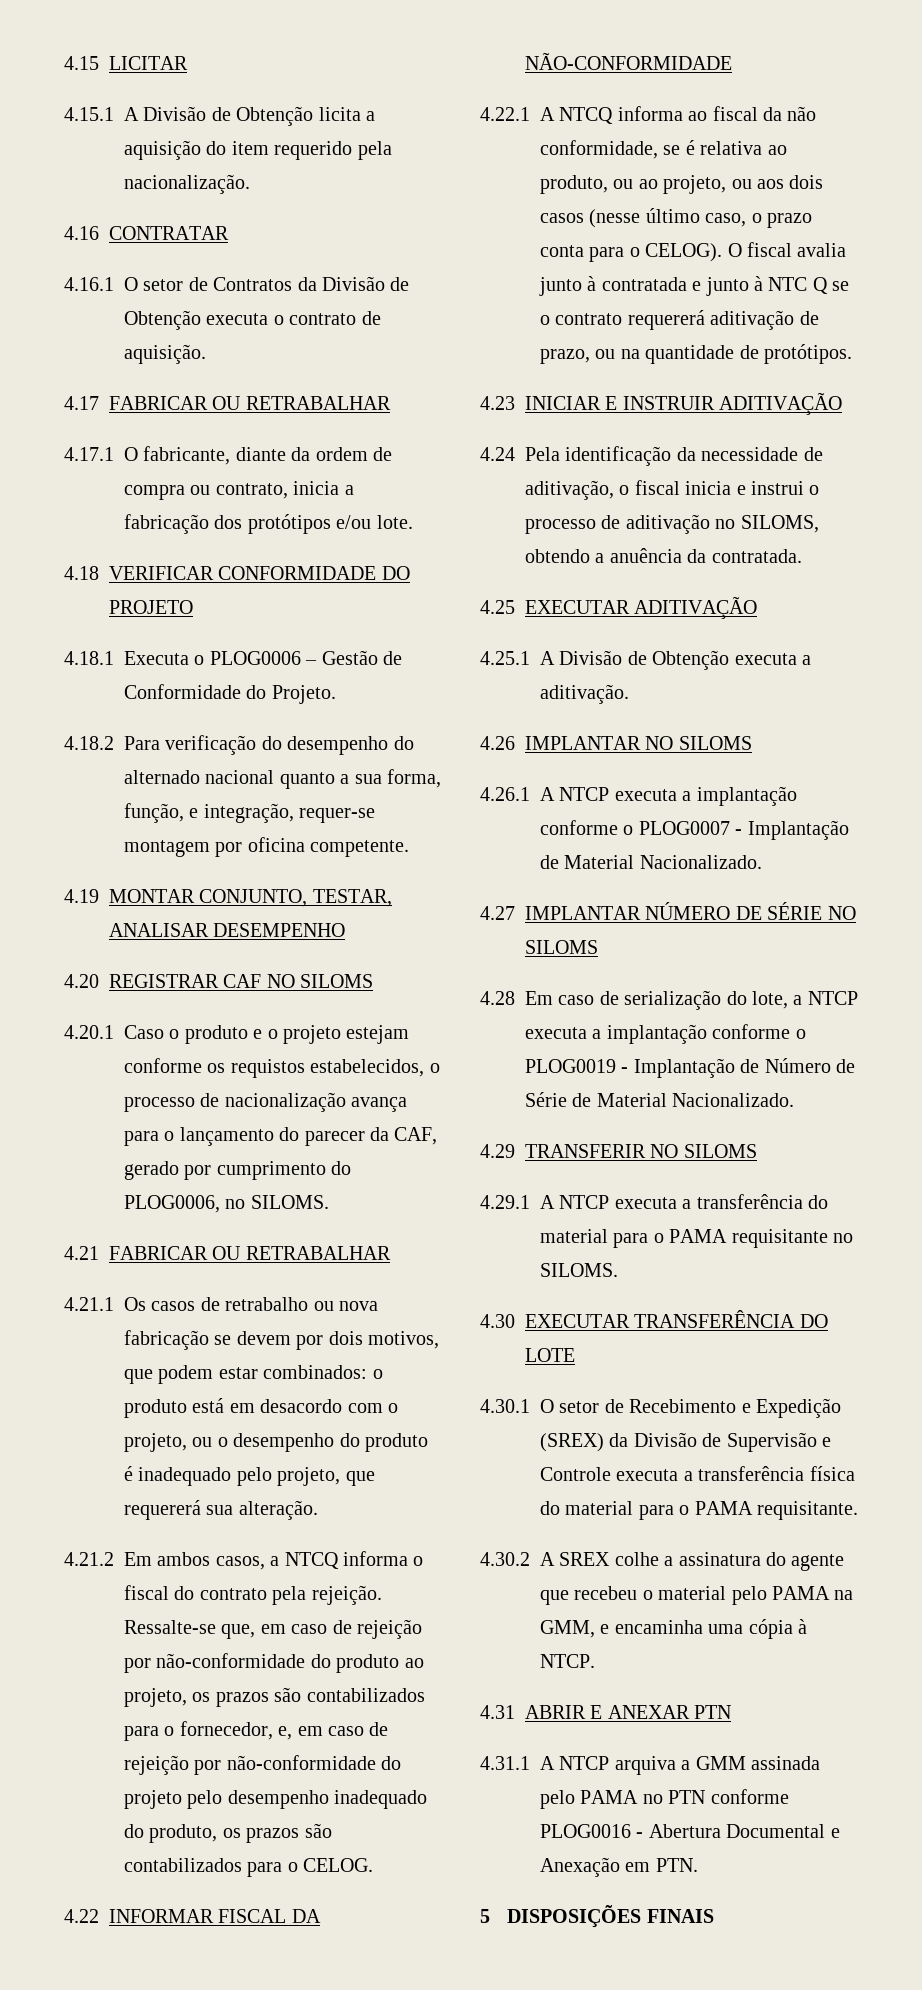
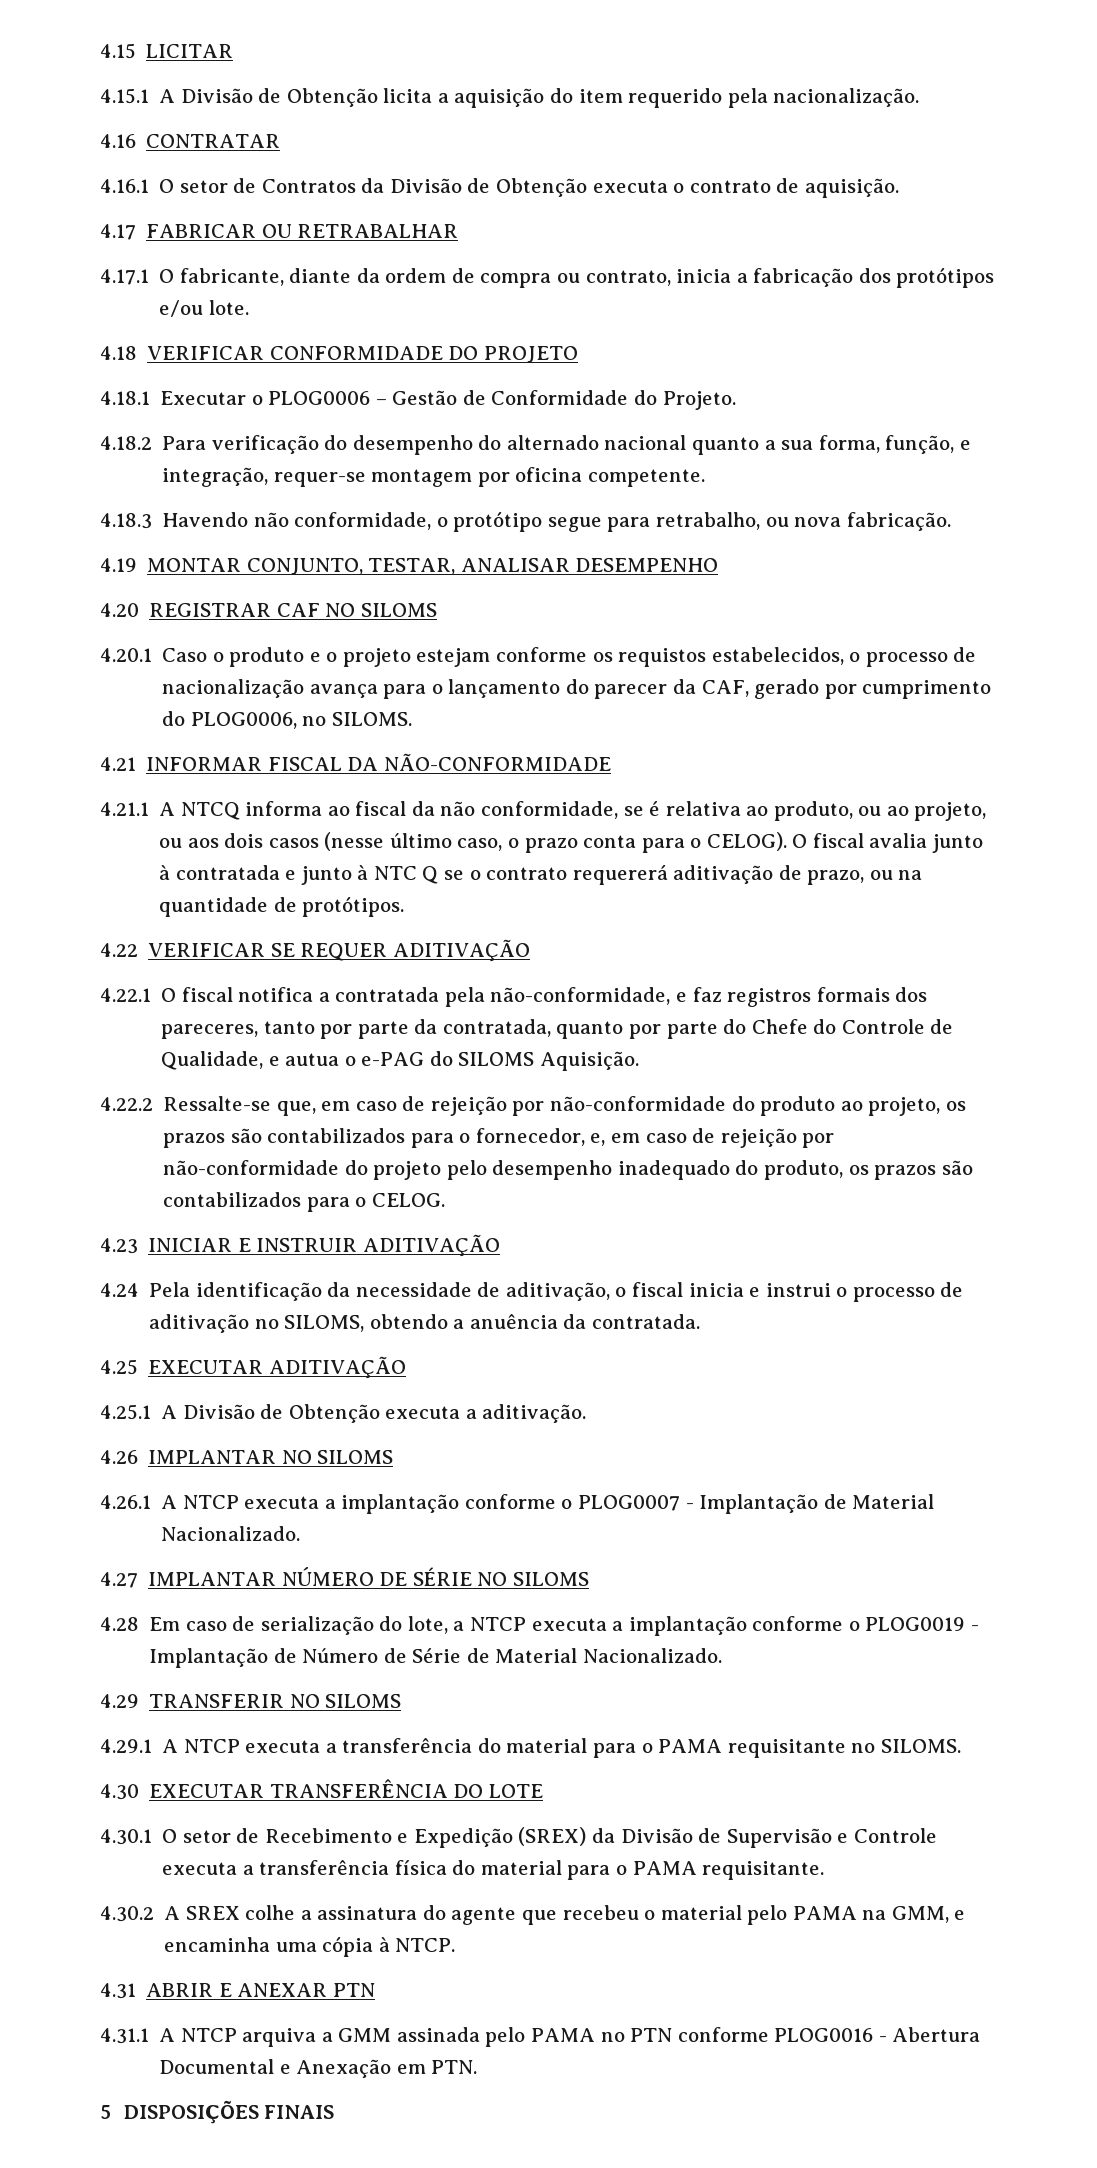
[124,651,189,665] Executa -> [160,391,247,405] Executar
(410, 848) none -> [100,511,951,532] // 4.18.3 Havendo não conformidade, o protótipo segue para retrabalho, ou nova fabricação.
[109,1246,391,1260] [64,1297,378,1311] [124,1330,439,1350] [124,1365,383,1384] [124,1398,398,1418] [124,1433,428,1452] [124,1466,375,1486] [124,1500,318,1520] [64,1551,424,1570] [124,1585,382,1605] [124,1619,422,1639] [124,1653,424,1673] [124,1687,425,1707] [124,1721,389,1741] [124,1755,402,1775] [124,1790,428,1809] [124,1823,332,1843] [124,1858,374,1877] [64,1909,99,1923] FABRICAR OU RETRABALHAR // 4.21.1 Os casos de retrabalho ou nova fabricação se devem por dois motivos, que podem estar combinados: o produto está em desacordo com o projeto, ou o desempenho do produto é inadequado pelo projeto, que requererá sua alteração. // 4.21.2 Em ambos casos, a NTCQ informa o fiscal do contrato pela rejeição. Ressalte-se que, em caso de rejeição por não-conformidade do produto ao projeto, os prazos são contabilizados para o fornecedor, e, em caso de rejeição por não-conformidade do projeto pelo desempenho inadequado do produto, os prazos são contabilizados para o CELOG. // 4.22 -> (136, 764) none
[480,107,530,121] 4.22.1 -> [100,802,149,816] 4.21.1
(852, 354) none -> [100,939,530,962] [100,987,928,1007] [161,1019,954,1039] [161,1051,639,1071] [100,1096,966,1116] [163,1128,835,1148] [163,1160,973,1180] [163,1192,445,1212] // 4.22 VERIFICAR SE REQUER ADITIVAÇÃO // 4.22.1 O fiscal notifica a contratada pela não-conformidade, e faz registros formais dos pareceres, tanto por parte da contratada, quanto por parte do Chefe do Controle de Qualidade, e autua o e-PAG do SILOMS Aquisição. // 4.22.2 Ressalte-se que, em caso de rejeição por não-conformidade do produto ao projeto, os prazos são contabilizados para o fornecedor, e, em caso de rejeição por não-conformidade do projeto pelo desempenho inadequado do produto, os prazos são contabilizados para o CELOG.

